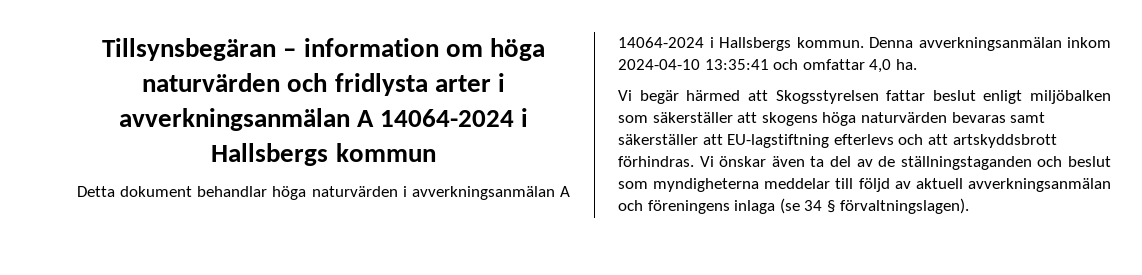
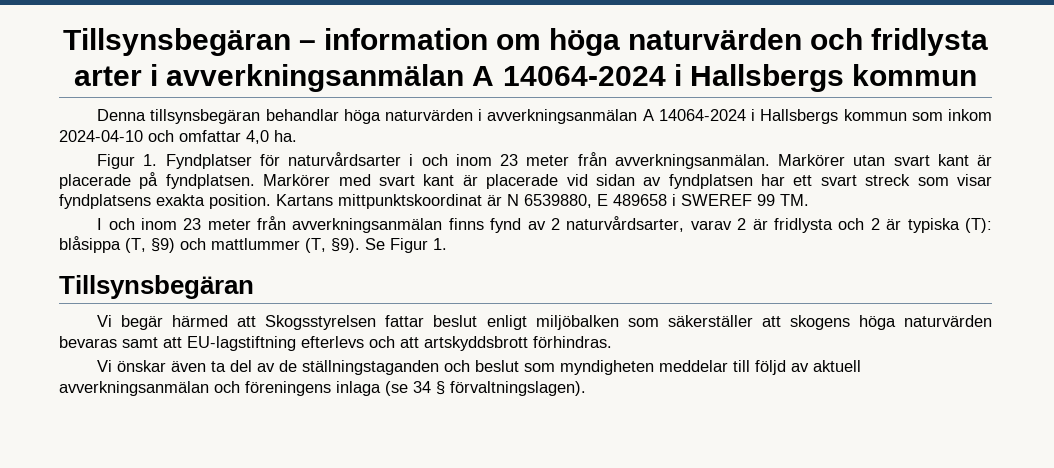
[77,186,193,197] Detta dokument -> [97,109,261,124] Denna tillsynsbegäran
[796,37,1062,51] kommun. Denna avverkningsanmälan -> [843,109,943,121] kommun som
[704,59,769,70] 13:35:41 -> (143, 136) none
(917, 64) none -> [97,152,993,169] [59,172,993,189] [59,194,809,209] [97,216,993,233] [59,236,447,253] [59,275,254,299] // Figur 1. Fyndplatser för naturvårdsarter i och inom 23 meter från avverkningsanmälan. Markörer utan svart kant är placerade på fyndplatsen. Markörer med svart kant är placerade vid sidan av fyndplatsen har ett svart streck som visar fyndplatsens exakta position. Kartans mittpunktskoordinat är N 6539880, E 489658 i SWEREF 99 TM. // I och inom 23 meter från avverkningsanmälan finns fynd av 2 naturvårdsarter, varav 2 är fridlysta och 2 är typiska (T): blåsippa (T, §9) och mattlummer (T, §9). Se Figur 1. // Tillsynsbegäran
[618,134,698,145] säkerställer -> (158, 342) none
(694, 161) none -> (612, 342) //
[653,178,760,192] myndigheterna -> [560,360,655,375] myndigheten

